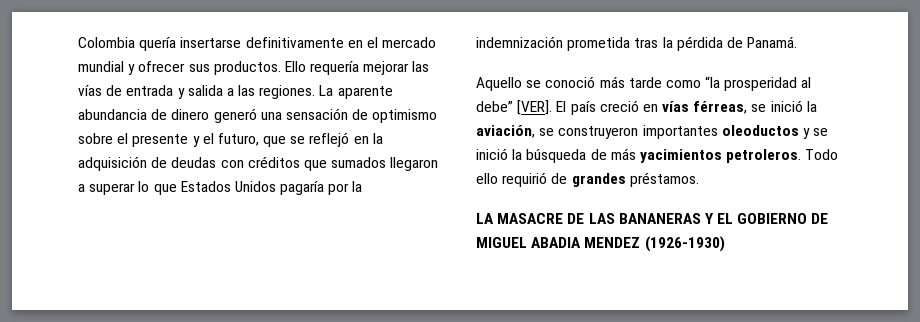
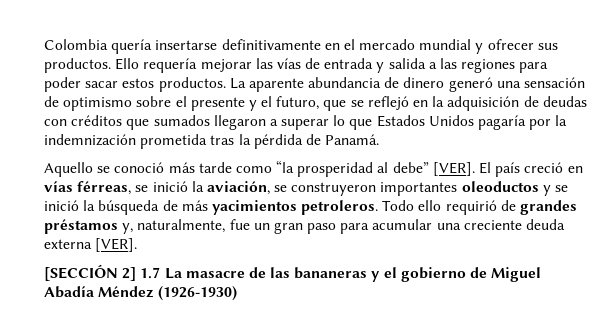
[259,85,316,99] regiones. -> [461,59,549,73] [44,77,226,92] regiones para poder sacar estos productos.
[629,172,699,187] [476,213,829,224] [476,237,641,248] préstamos. // LA MASACRE DE LAS BANANERAS Y EL GOBIERNO DE MIGUEL ABADIA MENDEZ -> [44,219,566,234] [44,238,138,252] [44,264,542,282] [44,286,155,298] préstamos y, naturalmente, fue un gran paso para acumular una creciente deuda externa [VER]. // [SECCIÓN 2] 1.7 La masacre de las bananeras y el gobierno de Miguel Abadía Méndez

